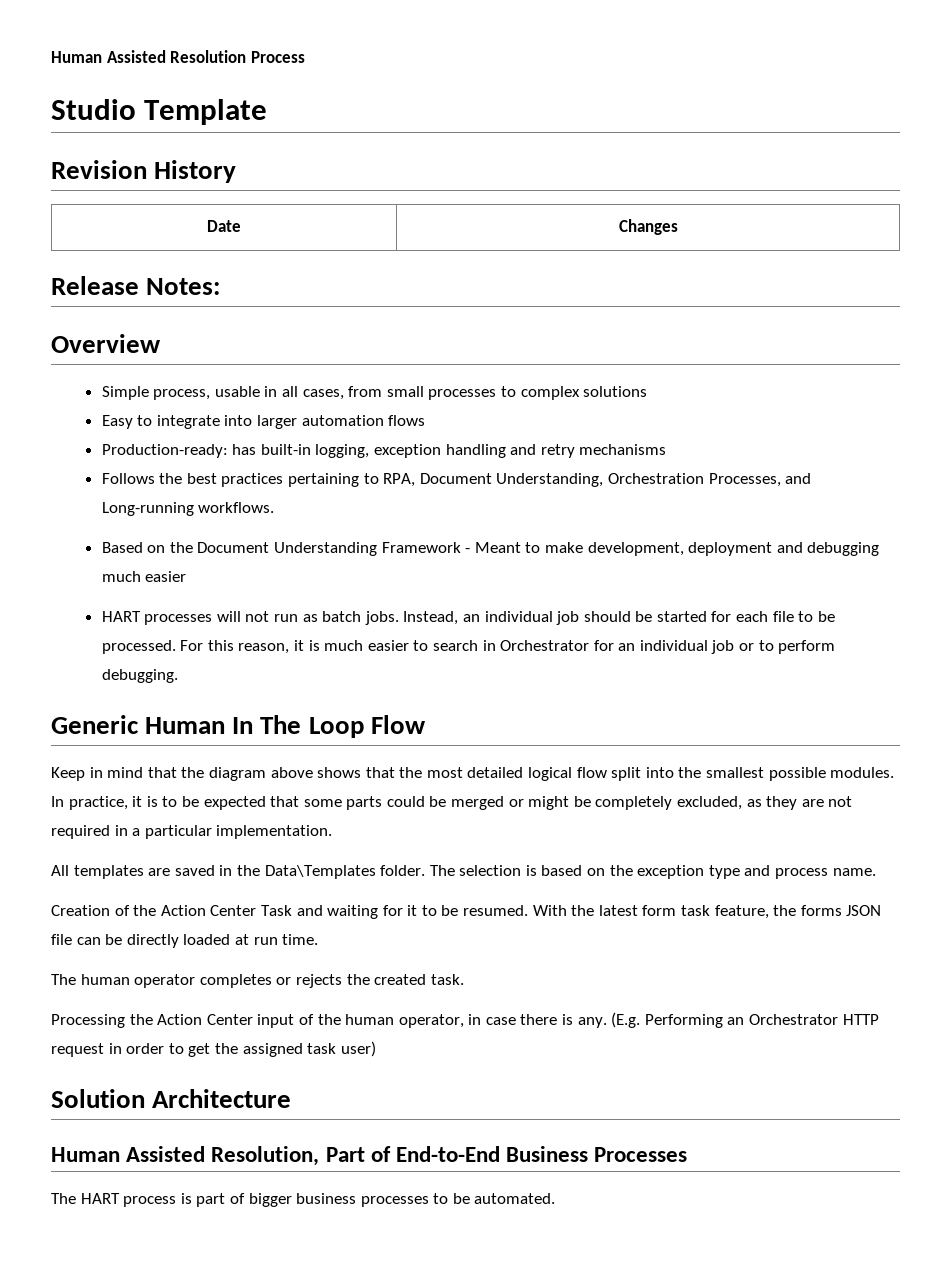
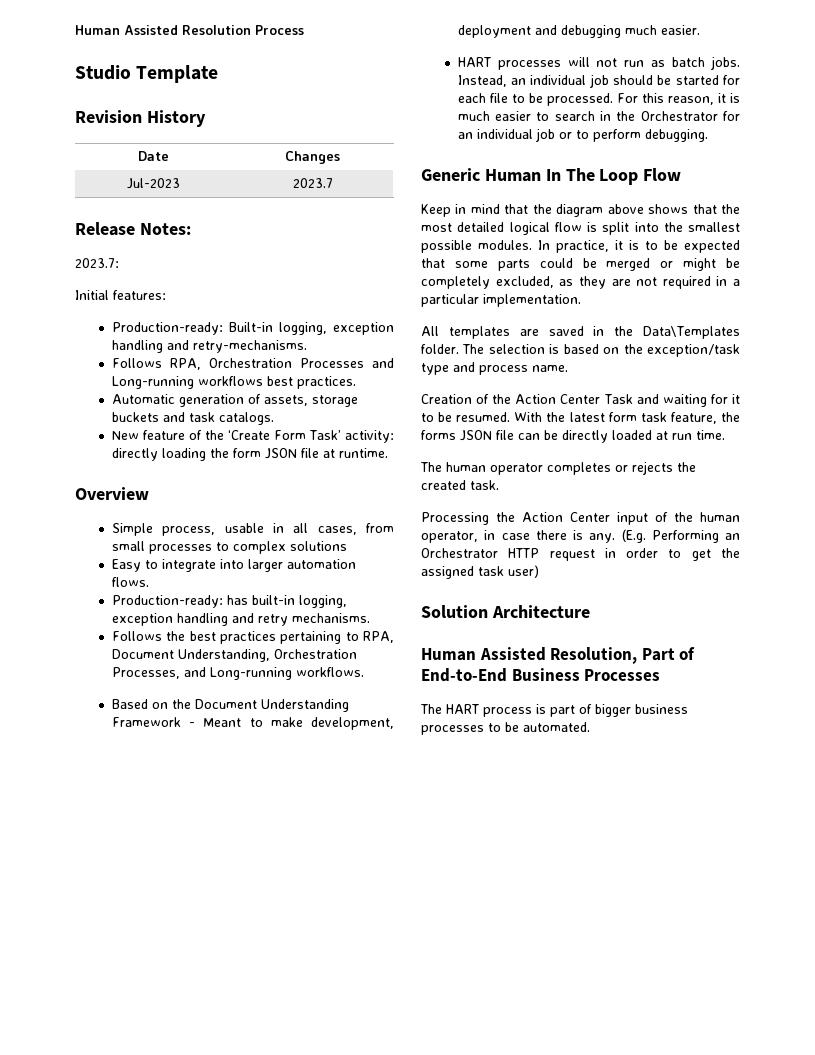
(678, 227) none -> [127,178,180,189] [292,178,333,188] // Jul-2023 | 2023.7
(221, 286) none -> [75,258,119,268] [75,290,166,300] [111,322,394,335] [111,340,307,353] [111,358,394,370] [111,376,356,389] [111,394,358,407] [111,412,274,425] [111,430,394,443] [111,448,388,461] // 2023.7: // Initial features: // Production-ready: Built-in logging, exception handling and retry-mechanisms. // Follows RPA, Orchestration Processes and Long-running workflows best practices. // Automatic generation of assets, storage buckets and task catalogs. // New feature of the ‘Create Form Task’ activity: directly loading the form JSON file at runtime.
[388,415,426,426] flows -> [111,577,149,587] flows.
[579,444,667,455] mechanisms -> [291,613,370,623] mechanisms.
[145,571,187,582] easier -> [660,25,700,35] easier.
(496, 645) none -> [616,111,636,121] the
(607, 772) none -> [587,222,597,232] is
[637,865,705,879] exception -> [647,344,740,357] exception/task

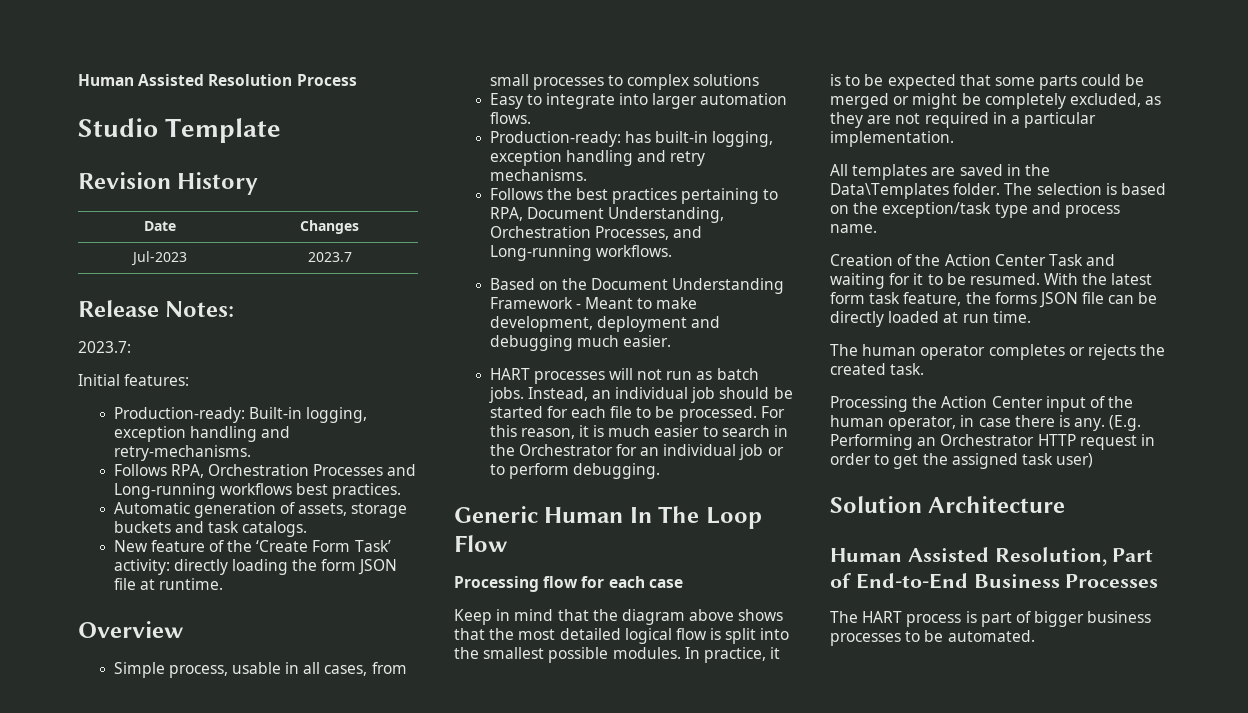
(682, 174) none -> [454,576,683,592] // Processing flow for each case

